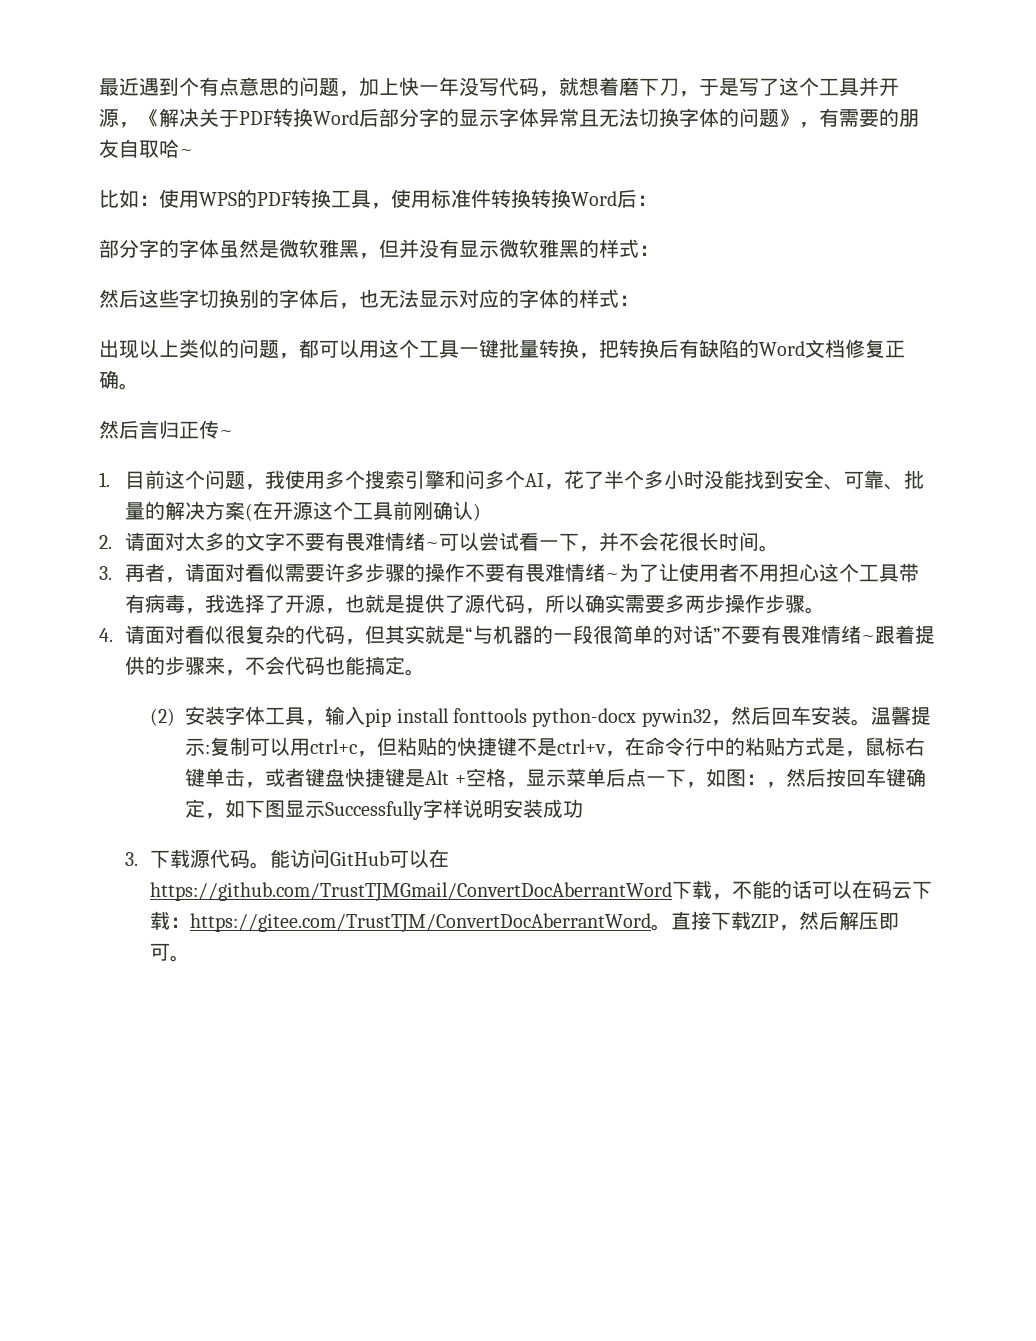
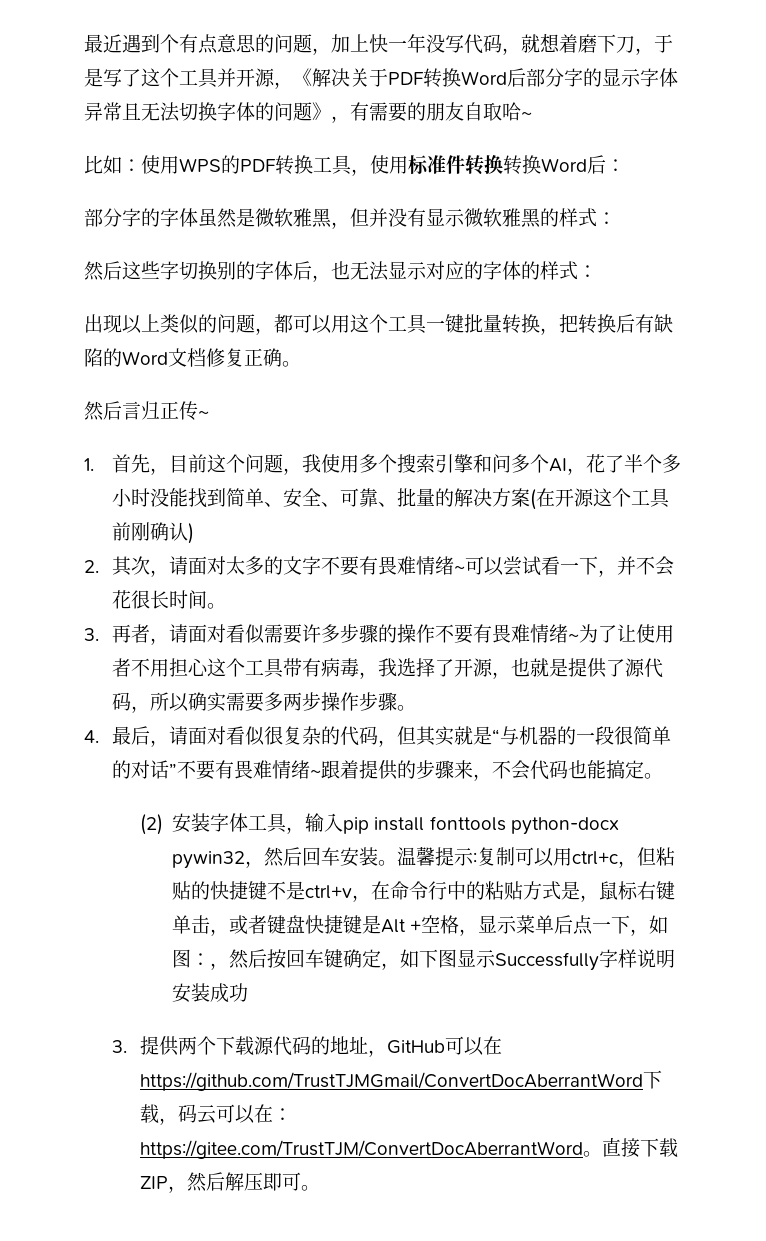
(110, 479) none -> [111,454,169,475] 首先，
(784, 479) none -> [225,488,283,507] 简单、
(112, 542) none -> [111,556,169,577] 其次，
(113, 635) none -> [111,726,169,747] 最后，
(138, 859) none -> [139,1036,216,1056] 提供两个
[250,849,331,869] 。能访问 -> [310,1036,387,1057] 的地址，
[732,880,933,899] [150,911,171,930] 不能的话可以在码云下载 -> [177,1104,273,1124] 码云可以在

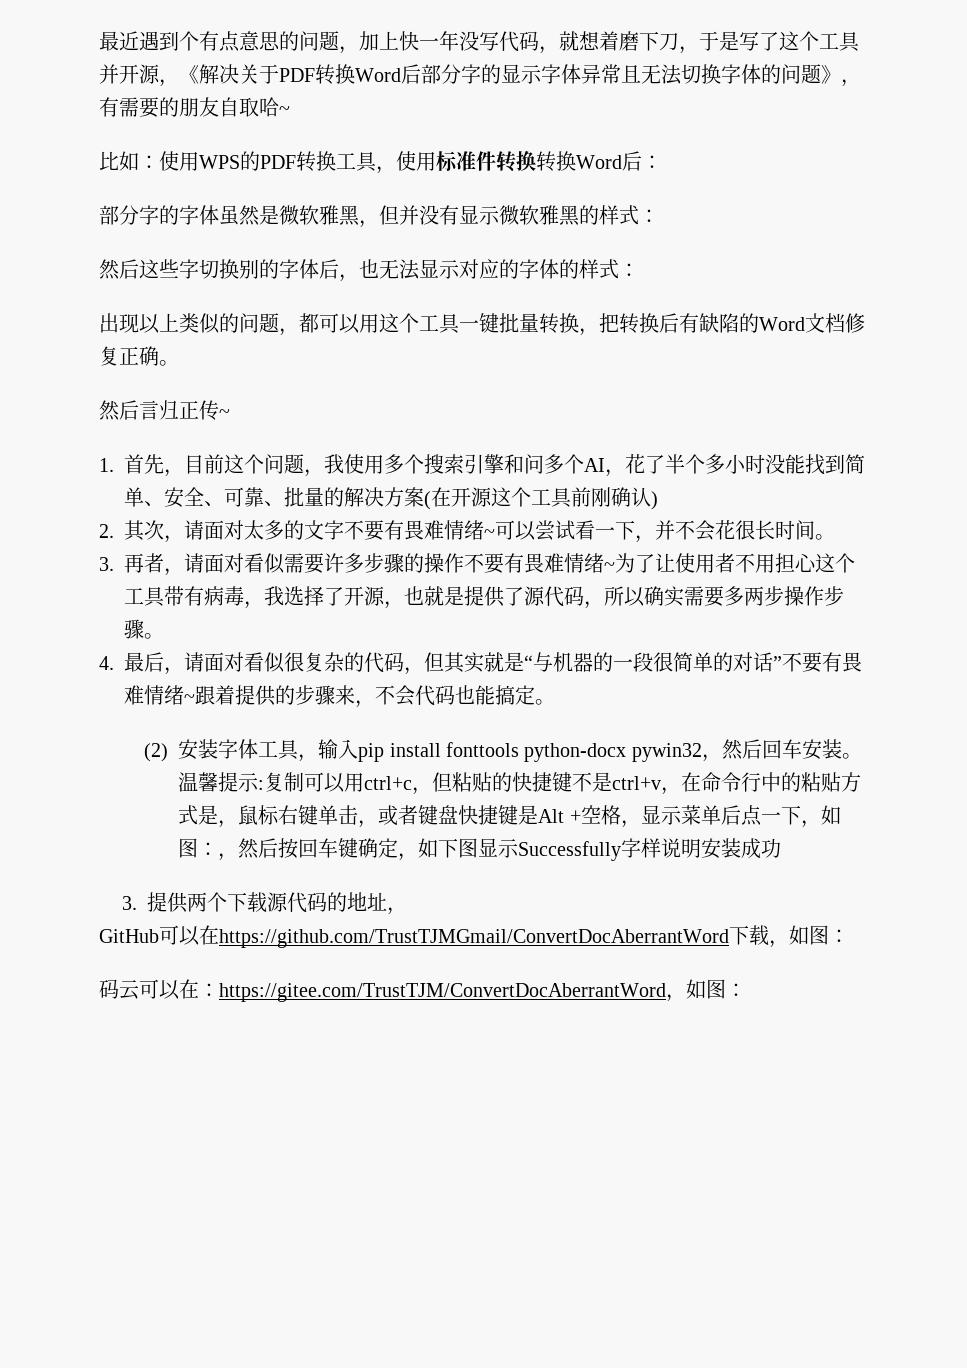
(387, 1053) none -> (407, 911) //
(178, 1121) none -> [789,925,849,945] 如图： //
[582,1138,678,1158] [139,1172,320,1193] 。直接下载ZIP，然后解压即可。 -> [666,979,746,1002] ，如图：

